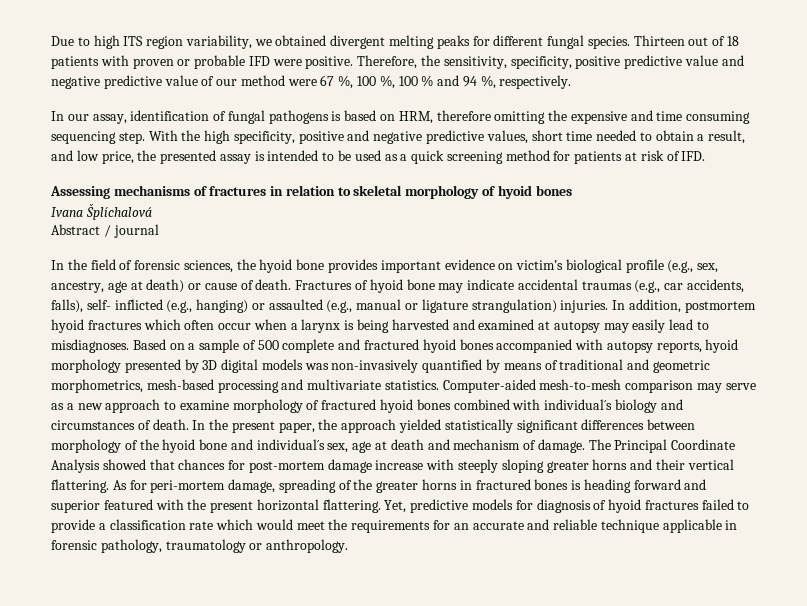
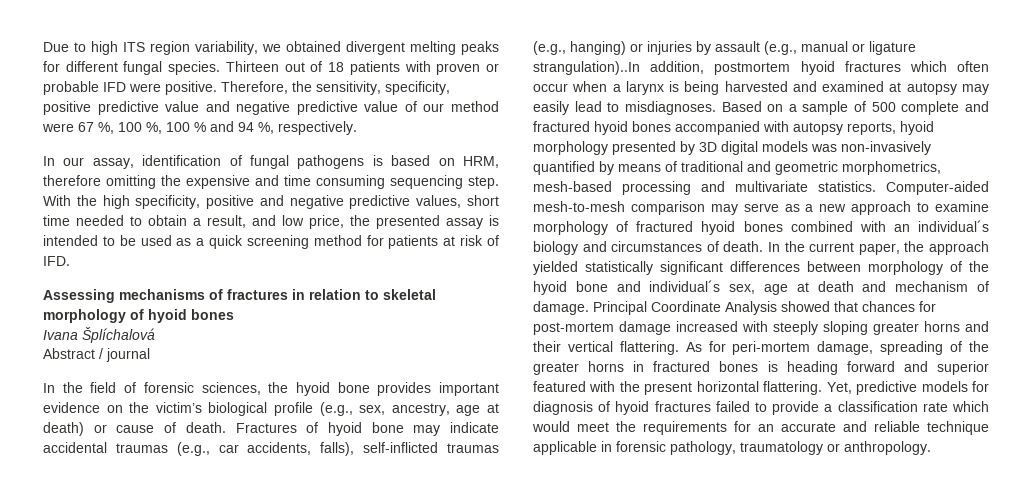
(514, 266) none -> [129,402,150,413] the
[86,299,163,310] self- inflicted -> [363,442,499,453] self-inflicted traumas
[268,299,323,310] assaulted -> [647,41,760,55] injuries by assault
[471,299,626,313] strangulation) injuries. In -> [533,61,640,75] strangulation)..In
(541, 404) none -> [893,224,910,232] an
[231,421,275,433] present -> [809,242,855,252] current
[588,439,611,450] The -> (589, 308) none
[375,460,424,470] increase -> [676,321,738,332] increased

